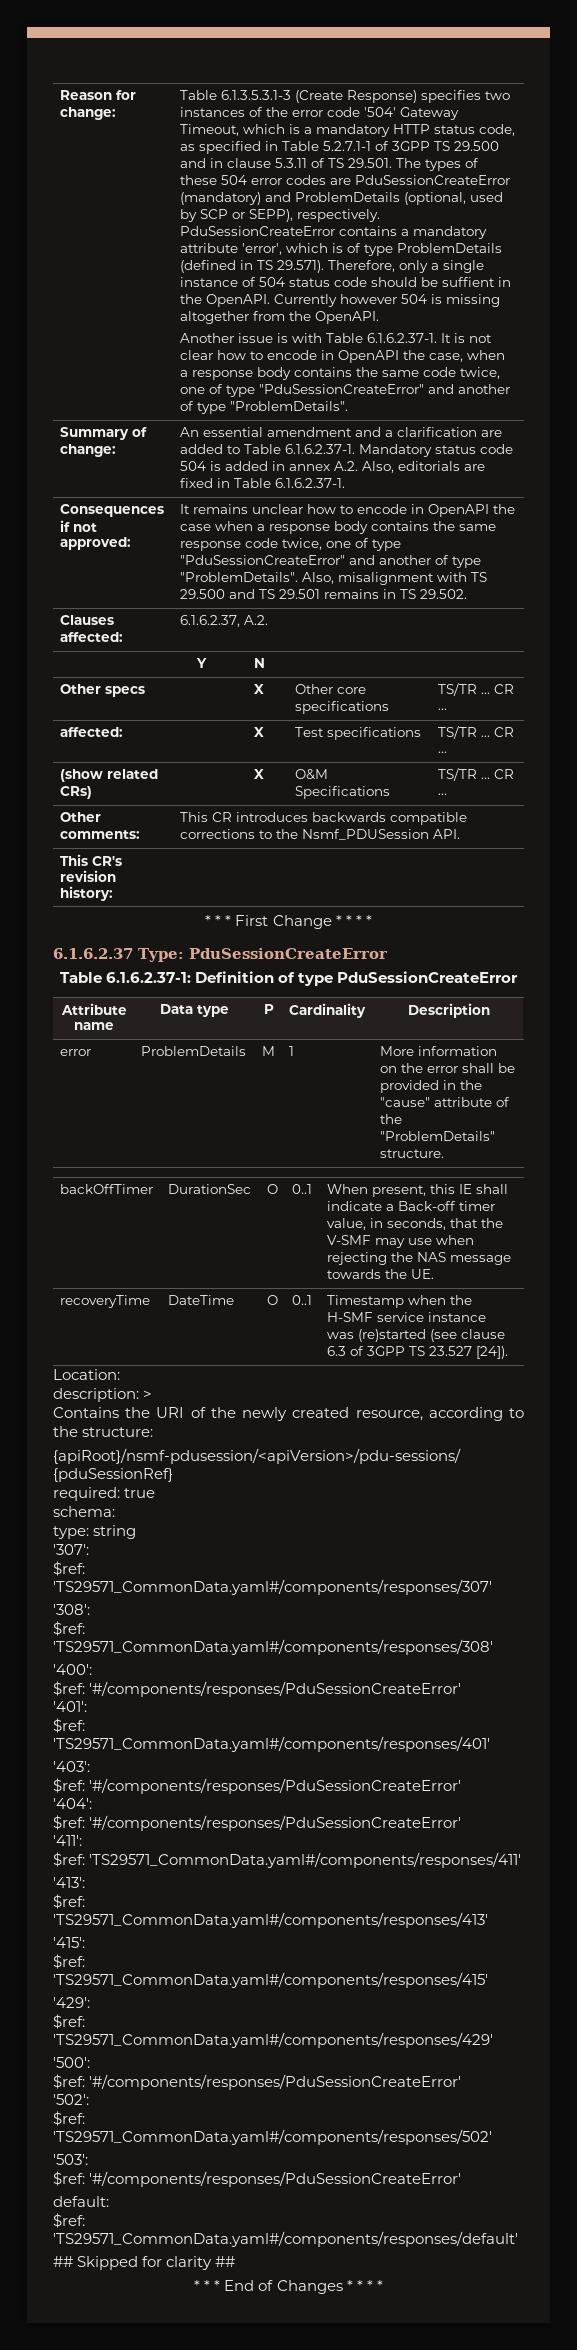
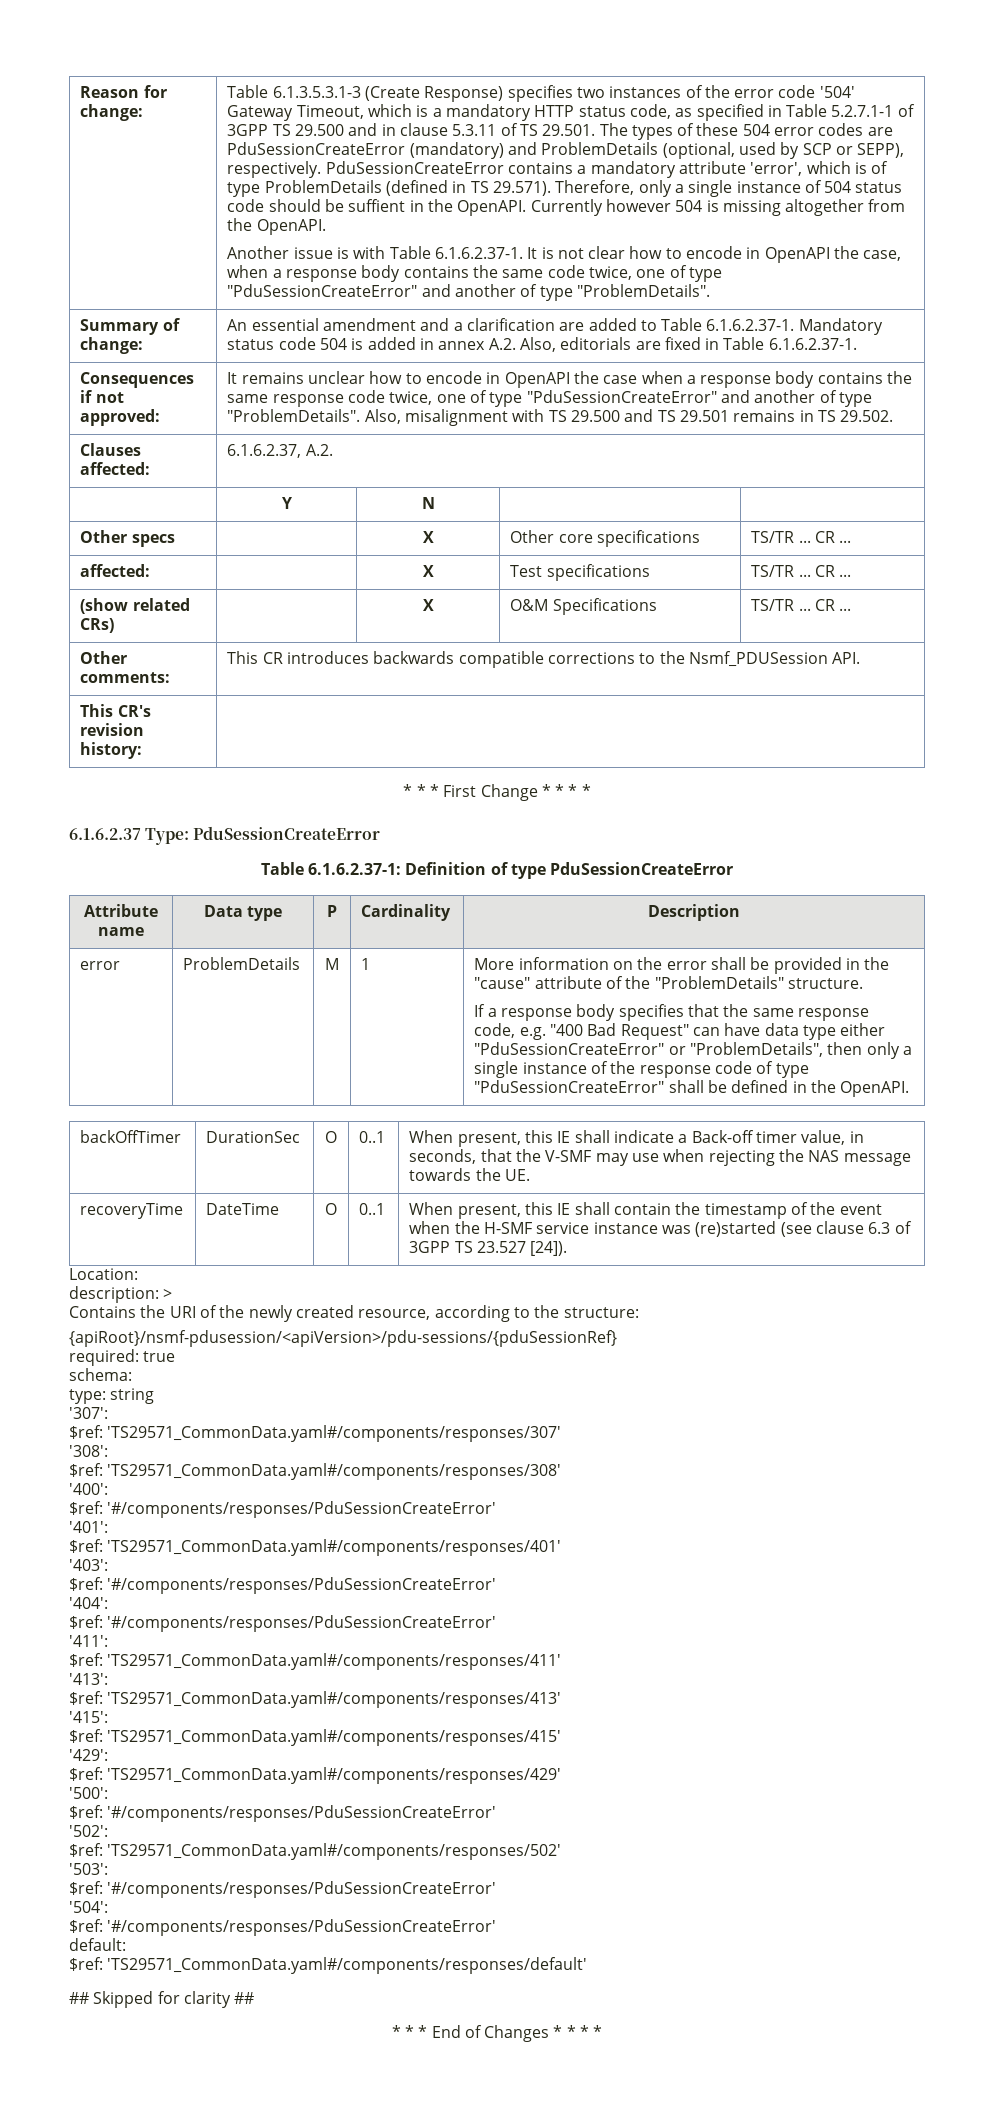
(445, 1153) none -> [474,1004,869,1021] [474,1023,886,1040] [474,1042,912,1059] [474,1061,809,1078] [474,1080,910,1097] // If a response body specifies that the same response code, e.g. "400 Bad Request" can have data type either "PduSessionCreateError" or "ProblemDetails", then only a single instance of the response code of type "PduSessionCreateError" shall be defined in the OpenAPI.
[327,1295,405,1308] Timestamp -> [409,1202,882,1219] When present, this IE shall contain the timestamp of the event
(462, 2179) none -> [69,1901,108,1913] [69,1919,497,1936] // '504': // $ref: '#/components/responses/PduSessionCreateError'

